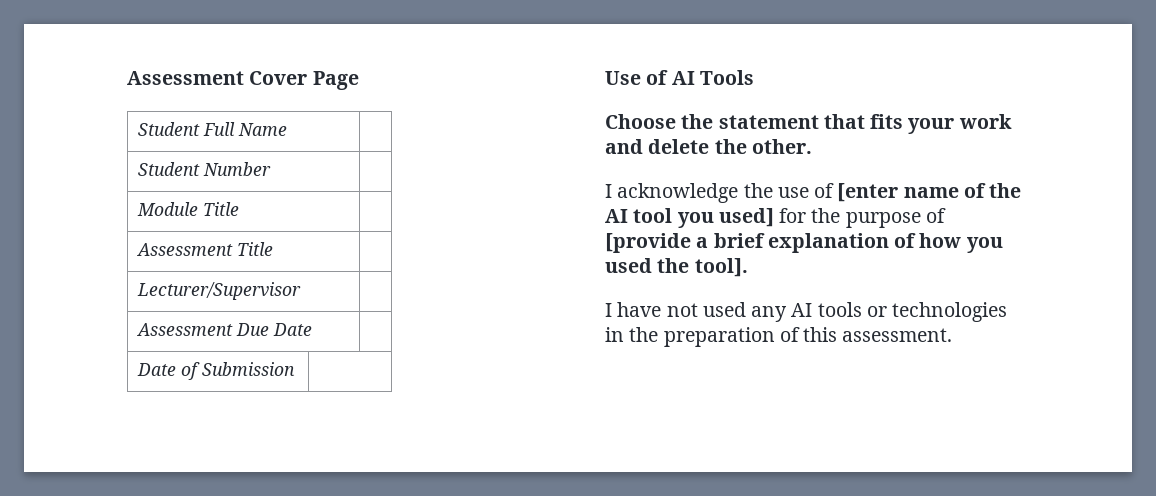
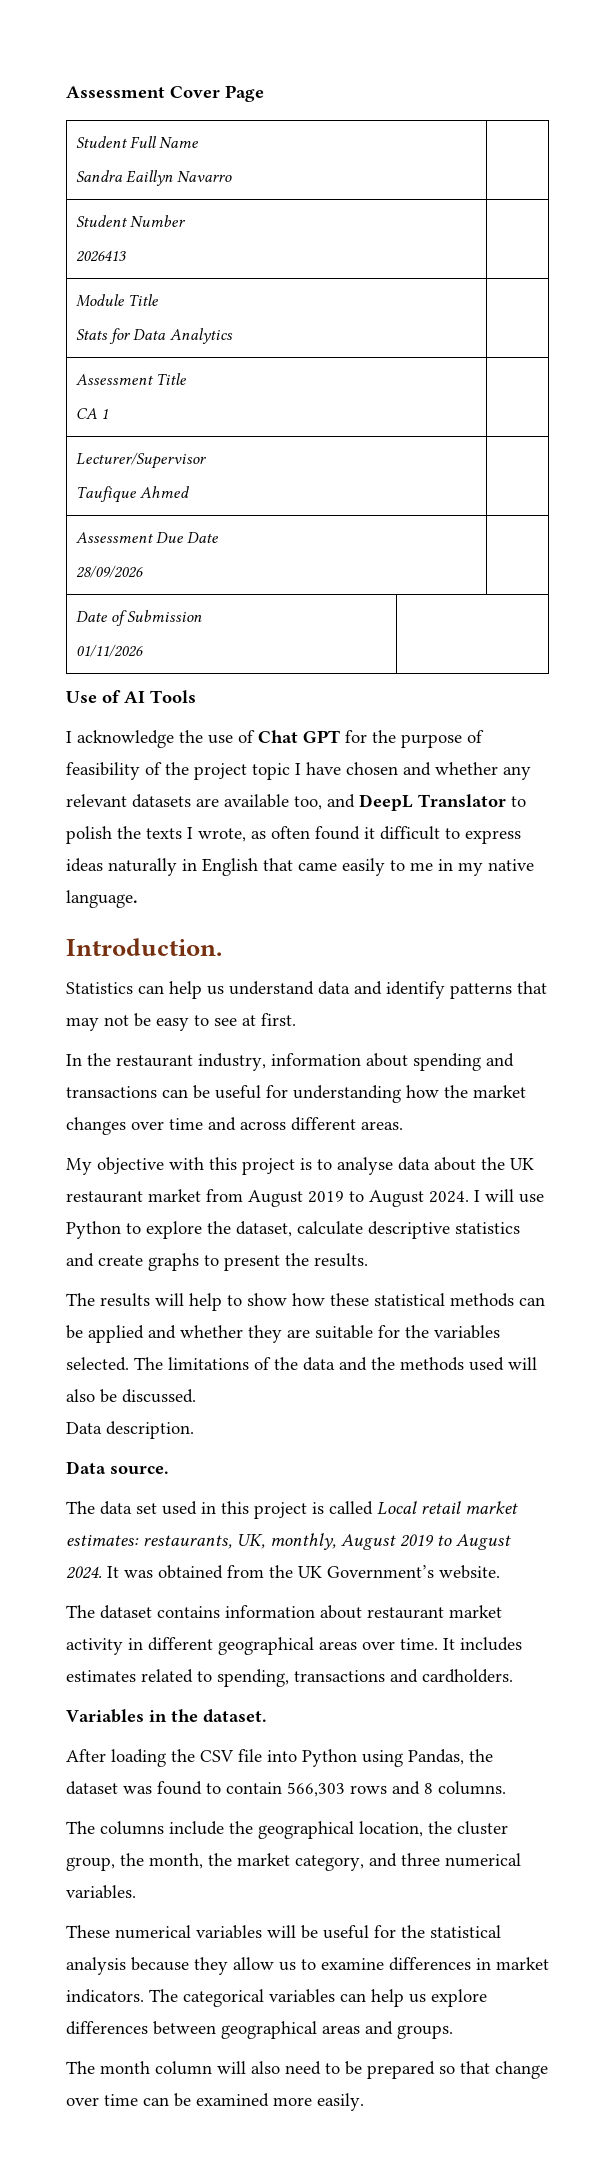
(288, 129) none -> [75,170,233,186] // Sandra Eaillyn Navarro
(272, 169) none -> [75,250,126,262] // 2026413
(240, 209) none -> [75,328,233,344] // Stats for Data Analytics
(274, 249) none -> [75,408,108,419] // CA 1
(302, 291) none -> [75,486,190,503] // Taufique Ahmed
(313, 329) none -> [75,565,143,578] // 28/09/2026
(296, 369) none -> [75,644,143,657] // 01/11/2026
[605,114,1012,134] [605,139,812,154] // Choose the statement that fits your work and delete the other. -> (196, 696) none
[837,183,1022,202] [605,208,946,228] [605,233,1003,253] [605,258,748,277] [605,302,1008,322] [605,327,953,347] [enter name of the AI tool you used] for the purpose of [provide a brief explanation of how you used the tool]. // I have not used any AI tools or technologies in the preparation of this assessment. -> [258,730,484,748] [66,762,531,780] [66,794,526,811] [66,826,521,844] [66,858,534,876] [66,890,138,908] [66,938,222,956] [66,981,547,999] [66,1013,296,1031] [66,1053,514,1071] [66,1085,526,1103] [66,1117,403,1135] [66,1157,534,1175] [66,1189,544,1207] [66,1221,520,1239] [66,1253,368,1271] [66,1293,545,1311] [66,1325,500,1343] [66,1357,537,1371] [66,1389,196,1403] [66,1421,194,1439] [66,1461,169,1475] [66,1501,518,1519] [66,1533,511,1550] [66,1565,500,1579] [66,1605,502,1619] [66,1637,522,1655] [66,1669,513,1687] [66,1709,267,1723] [66,1749,493,1767] [66,1781,506,1797] [66,1821,508,1839] [66,1853,521,1871] [66,1885,136,1899] [66,1925,501,1939] [66,1957,549,1975] [66,1989,487,2007] [66,2021,453,2039] [66,2061,548,2079] [66,2093,364,2111] Chat GPT for the purpose of feasibility of the project topic I have chosen and whether any relevant datasets are available too, and DeepL Translator to polish the texts I wrote, as often found it difficult to express ideas naturally in English that came easily to me in my native language. // Introduction. // Statistics can help us understand data and identify patterns that may not be easy to see at first. // In the restaurant industry, information about spending and transactions can be useful for understanding how the market changes over time and across different areas. // My objective with this project is to analyse data about the UK restaurant market from August 2019 to August 2024. I will use Python to explore the dataset, calculate descriptive statistics and create graphs to present the results. // The results will help to show how these statistical methods can be applied and whether they are suitable for the variables selected. The limitations of the data and the methods used will also be discussed. // Data description. // Data source. // The data set used in this project is called Local retail market estimates: restaurants, UK, monthly, August 2019 to August 2024. It was obtained from the UK Government’s website. // The dataset contains information about restaurant market activity in different geographical areas over time. It includes estimates related to spending, transactions and cardholders. // Variables in the dataset. // After loading the CSV file into Python using Pandas, the dataset was found to contain 566,303 rows and 8 columns. // The columns include the geographical location, the cluster group, the month, the market category, and three numerical variables. // These numerical variables will be useful for the statistical analysis because they allow us to examine differences in market indicators. The categorical variables can help us explore differences between geographical areas and groups. // The month column will also need to be prepared so that change over time can be examined more easily.

